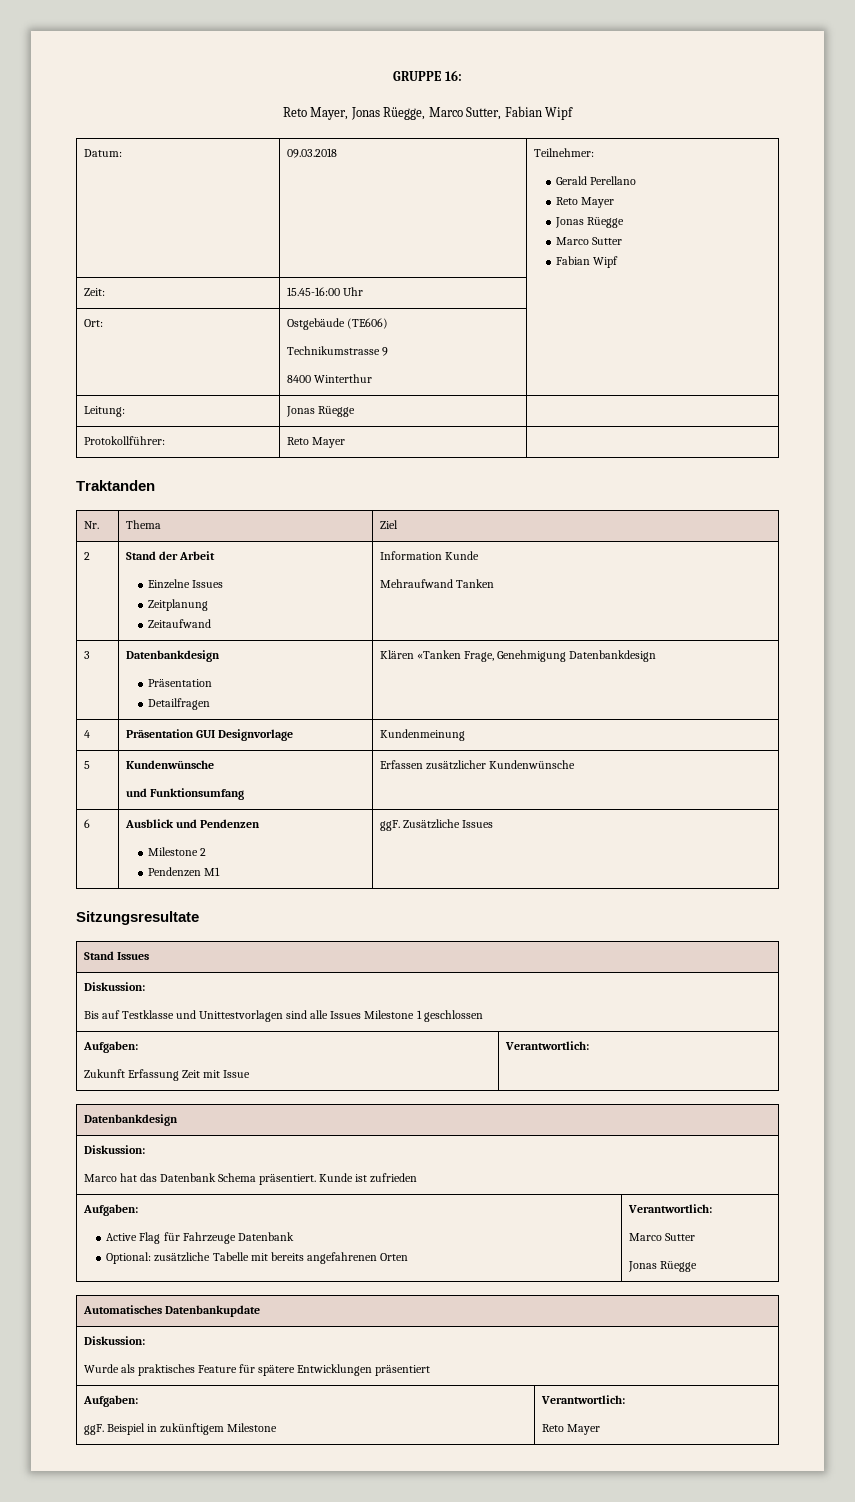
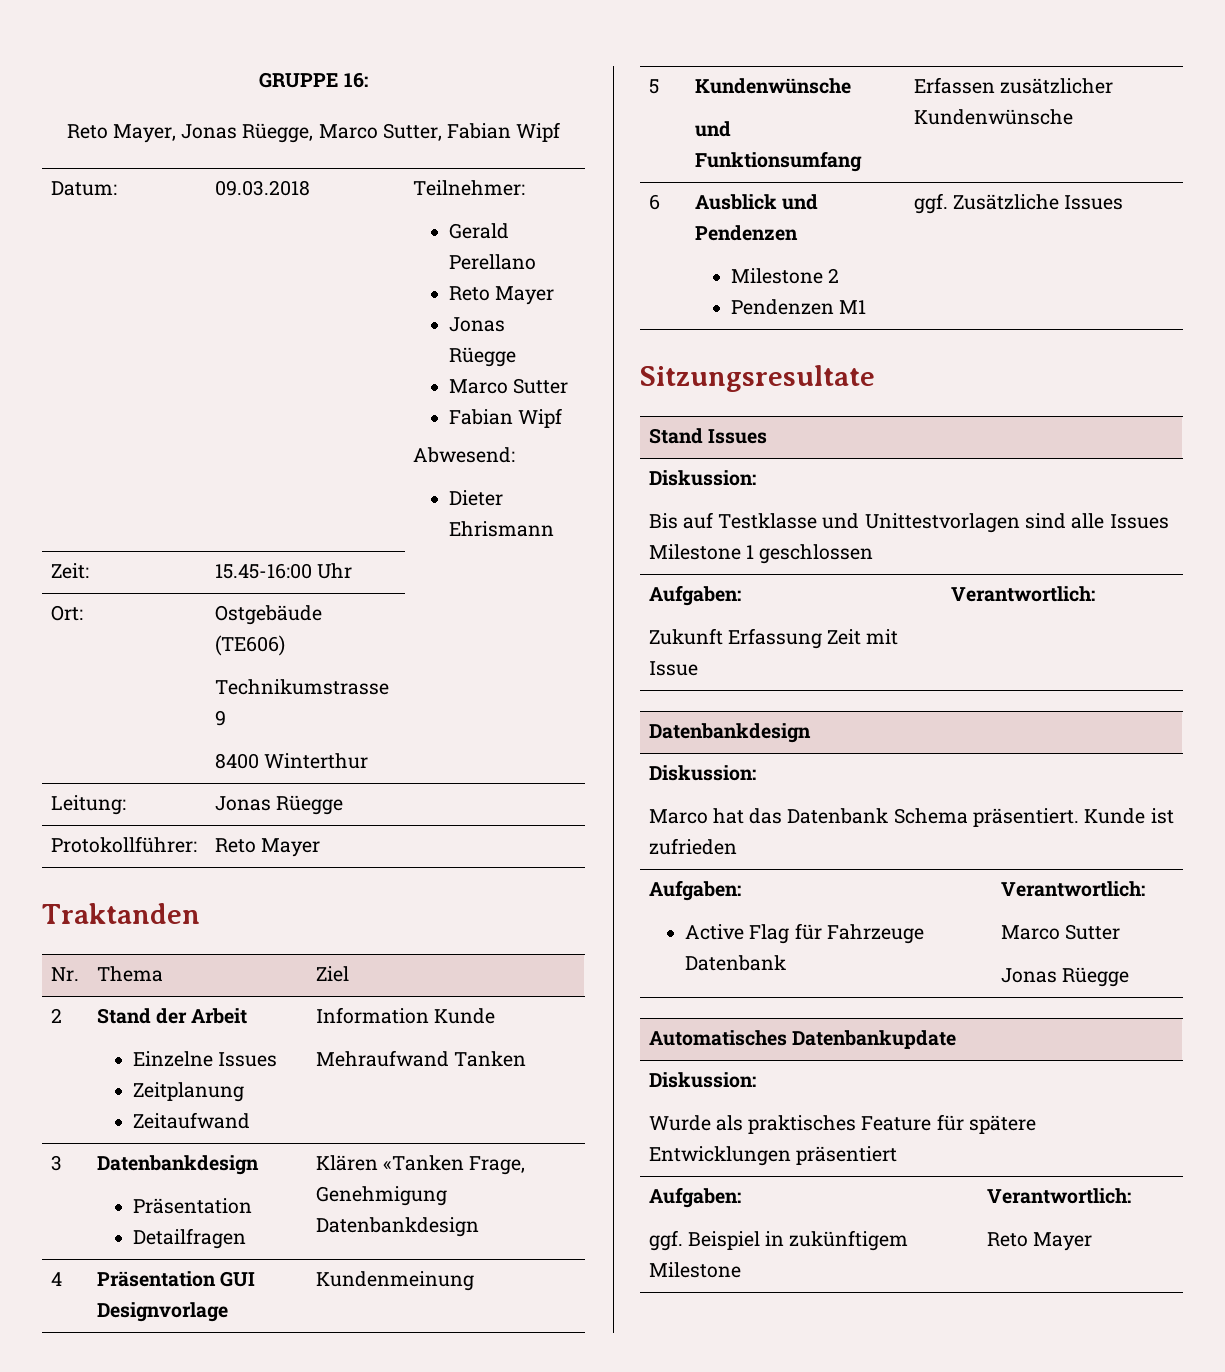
(619, 262) none -> [412,447,515,463] [449,490,504,506] [449,521,555,537] // Abwesend: // Dieter Ehrismann
[379,820,400,831] ggF. -> [913,193,948,214] ggf.
[106,1252,408,1264] // Optional: zusätzliche Tabelle mit bereits angefahrenen Orten -> (787, 963) none
[83,1424,104,1435] ggF. -> [648,1230,683,1251] ggf.

